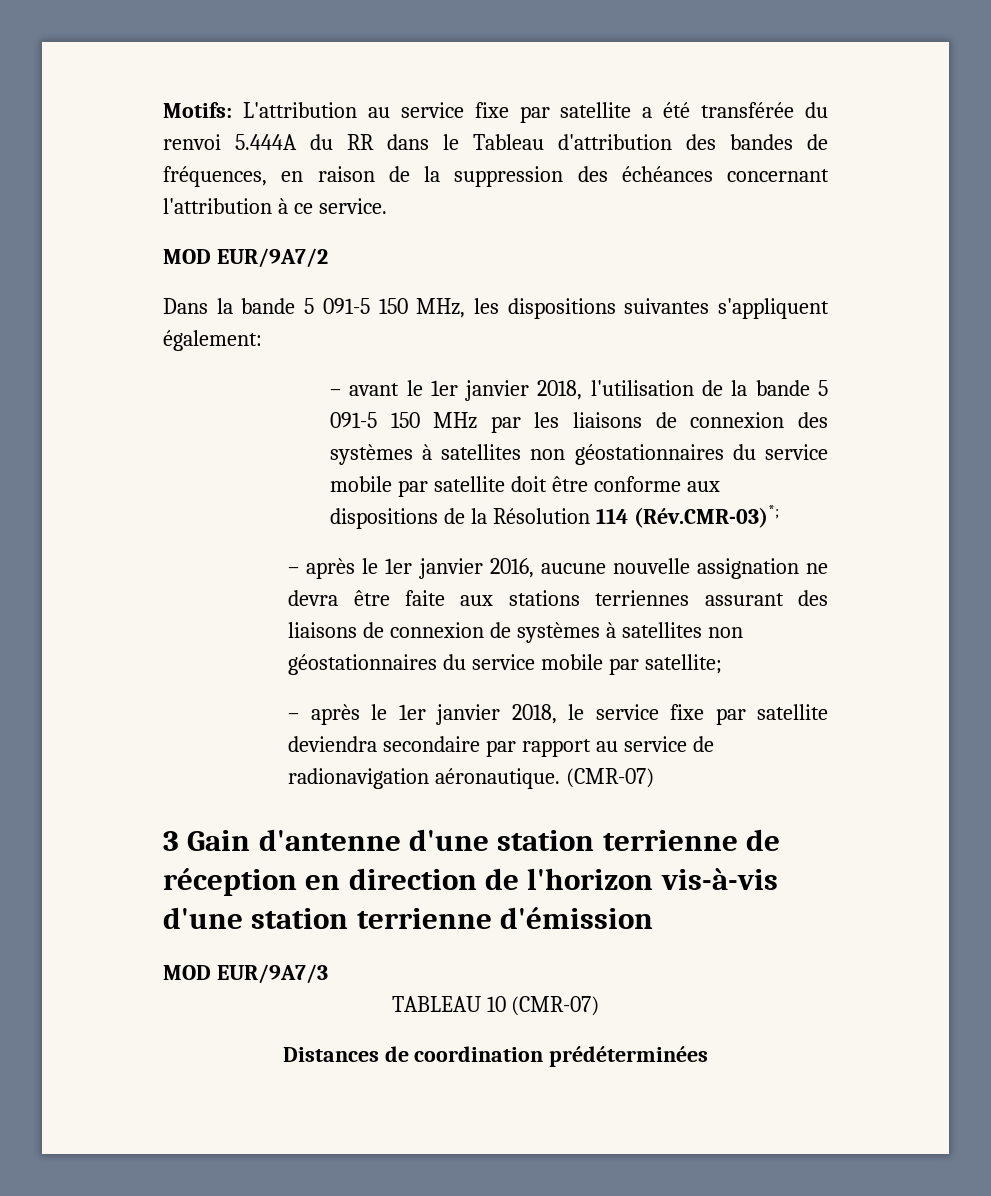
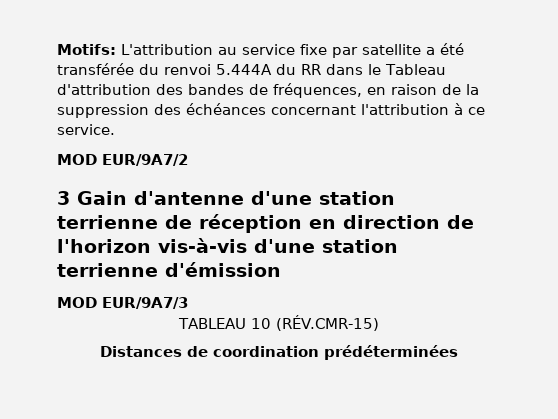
[163,298,829,319] [163,330,262,351] [329,380,829,401] [329,412,828,433] [329,444,828,465] [329,476,720,497] [329,505,779,529] [288,558,828,579] [288,590,828,606] [288,622,743,643] [288,654,722,675] [288,704,828,725] [288,736,714,757] [288,768,655,789] // Dans la bande 5 091-5 150 MHz, les dispositions suivantes s'appliquent également: // – avant le 1er janvier 2018, l'utilisation de la bande 5 091-5 150 MHz par les liaisons de connexion des systèmes à satellites non géostationnaires du service mobile par satellite doit être conforme aux dispositions de la Résolution 114 (Rév.CMR-03)*; // – après le 1er janvier 2016, aucune nouvelle assignation ne devra être faite aux stations terriennes assurant des liaisons de connexion de systèmes à satellites non géostationnaires du service mobile par satellite; // – après le 1er janvier 2018, le service fixe par satellite deviendra secondaire par rapport au service de radionavigation aéronautique. (CMR-07) -> (188, 160) none
[511,996,600,1016] (CMR-07) -> [275,315,380,331] (RÉV.CMR-15)

